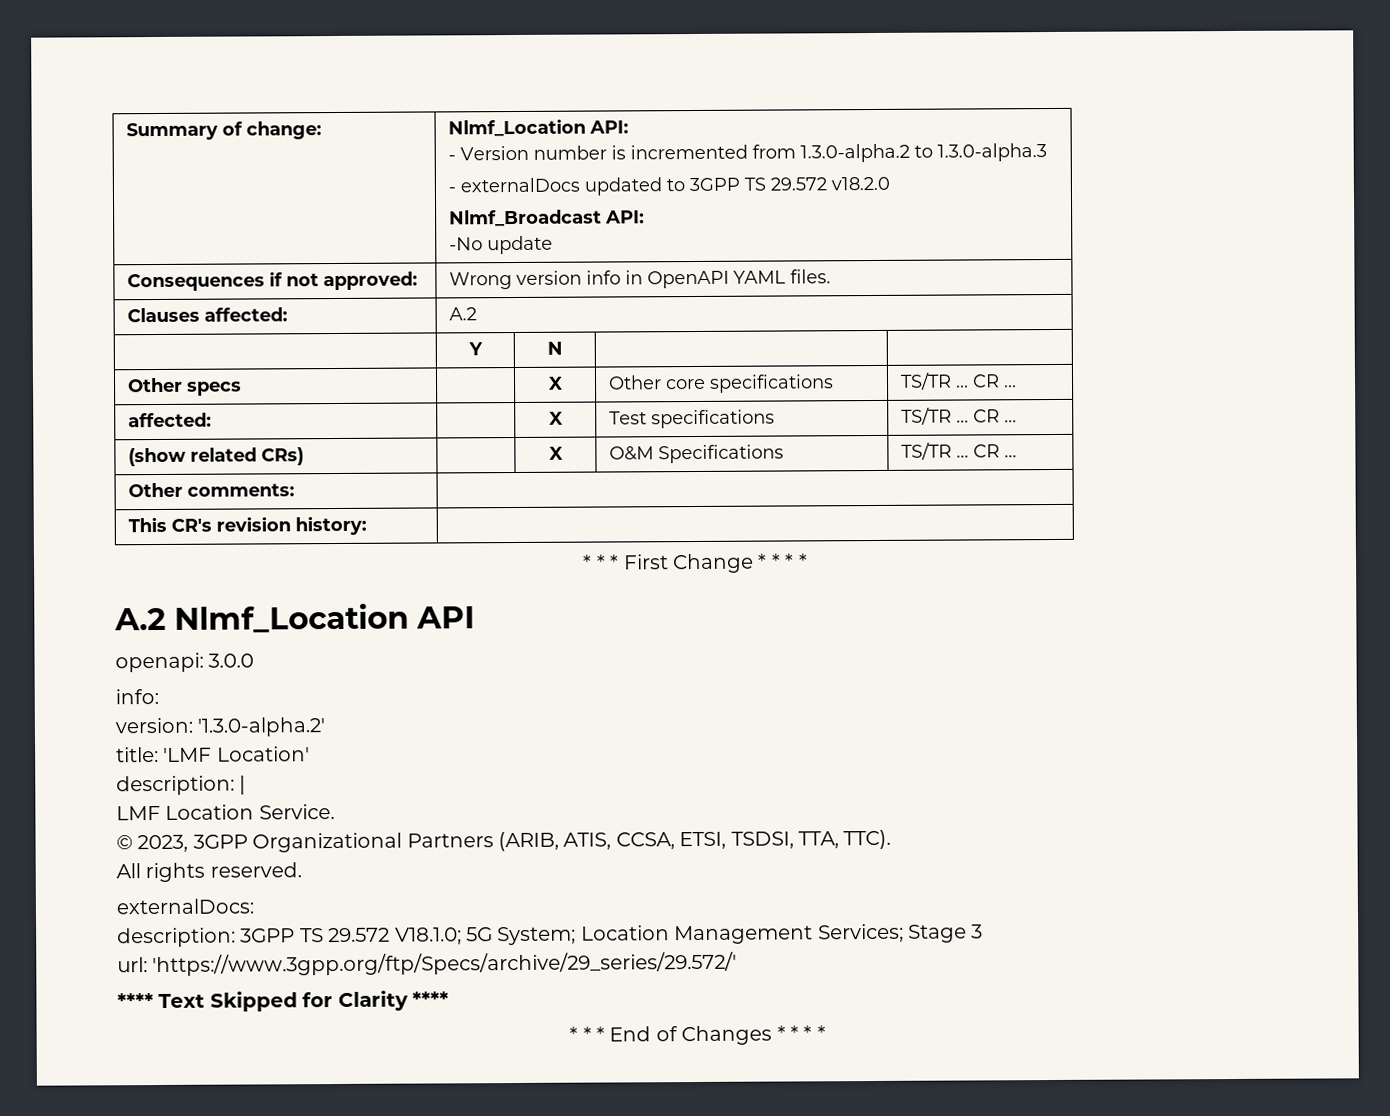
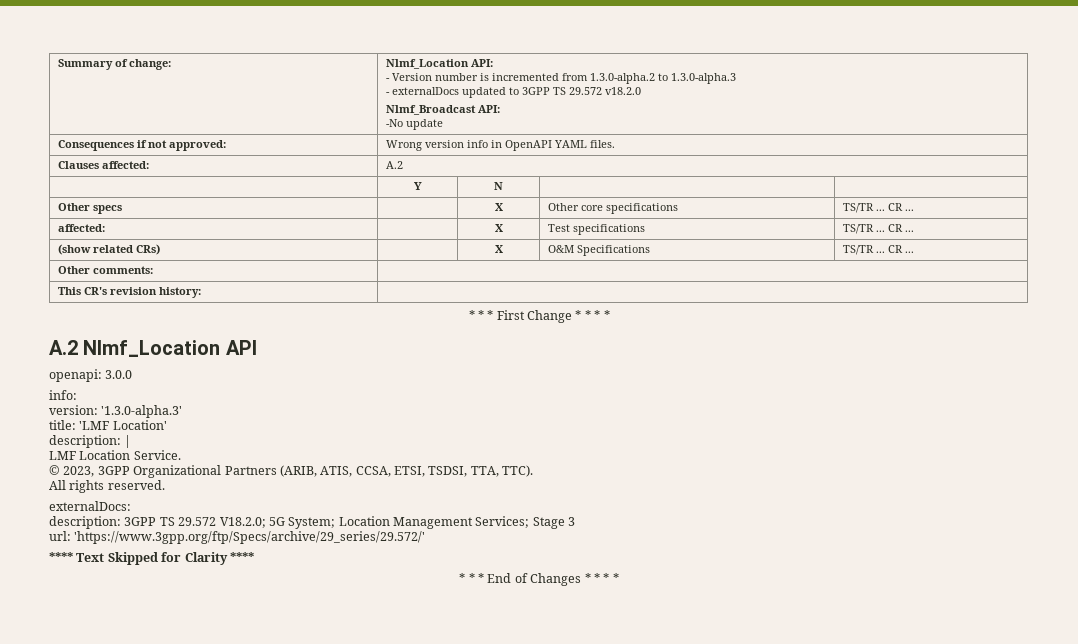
[197,717,326,737] '1.3.0-alpha.2' -> [101,405,183,418] '1.3.0-alpha.3'
[394,927,462,945] V18.1.0; -> [219,517,266,528] V18.2.0;

